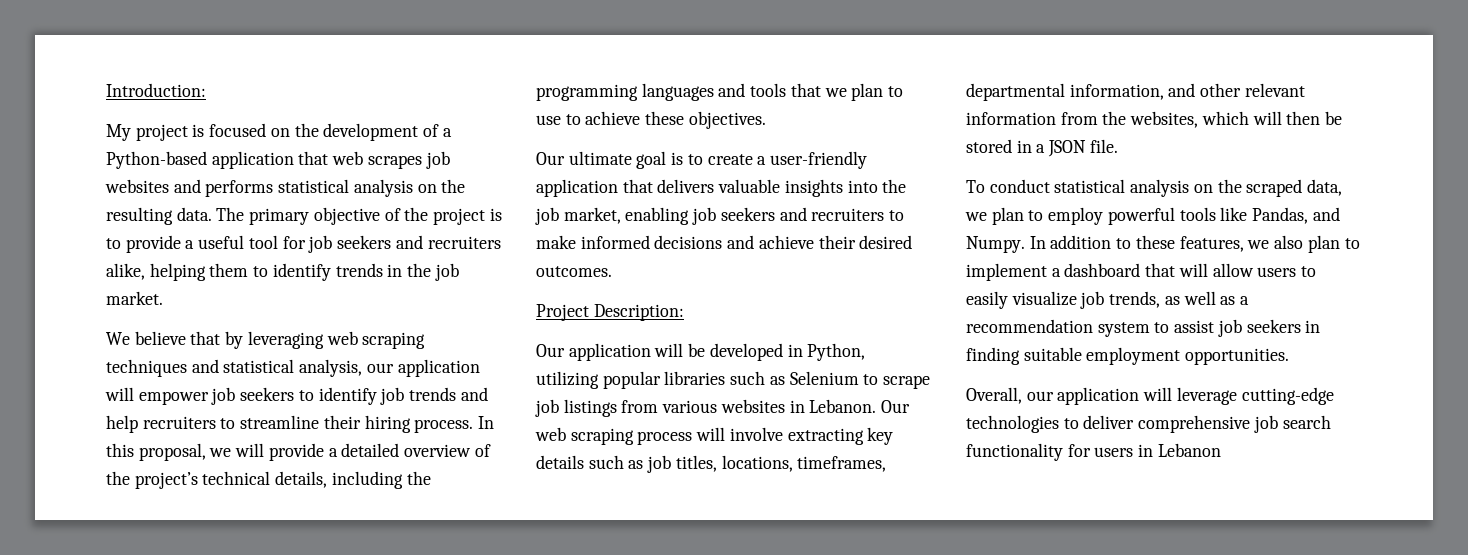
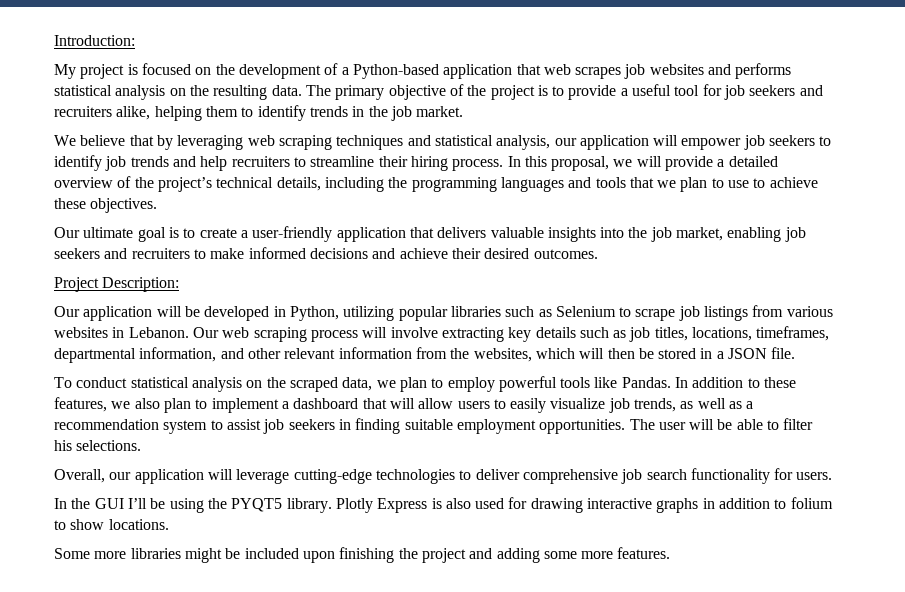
[1252,207,1340,224] [966,236,1025,253] Pandas, and Numpy. -> [621,377,671,388] Pandas.
(1290, 356) none -> [629,418,814,430] [54,440,142,451] The user will be able to filter his selections.
[1094,443,1221,457] users in Lebanon -> [796,472,833,480] [54,497,833,513] [54,519,169,530] [54,547,671,563] users. // In the GUI I’ll be using the PYQT5 library. Plotly Express is also used for drawing interactive graphs in addition to folium to show locations. // Some more libraries might be included upon finishing the project and adding some more features.

